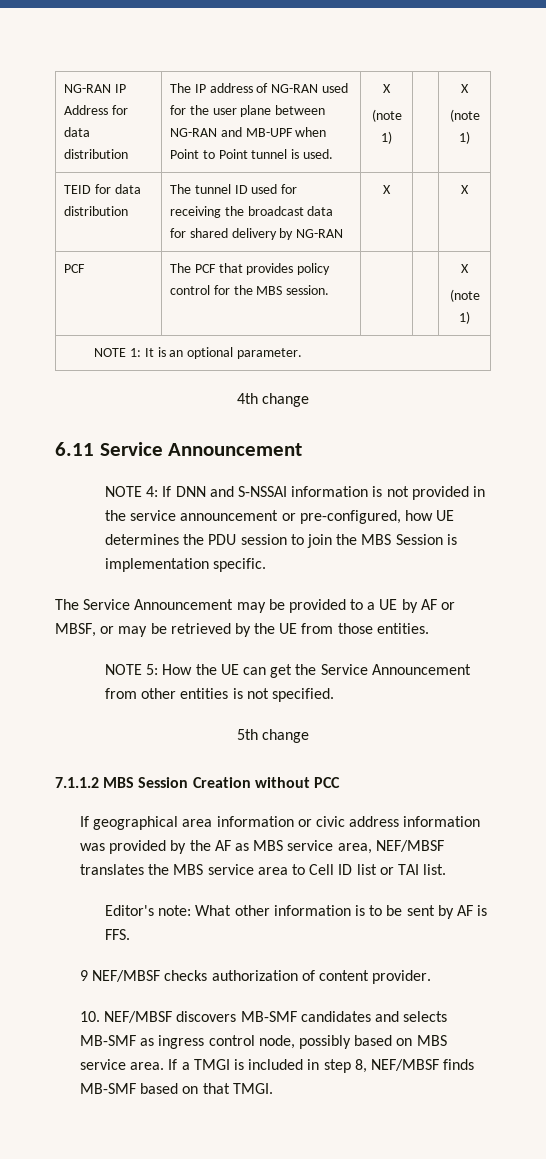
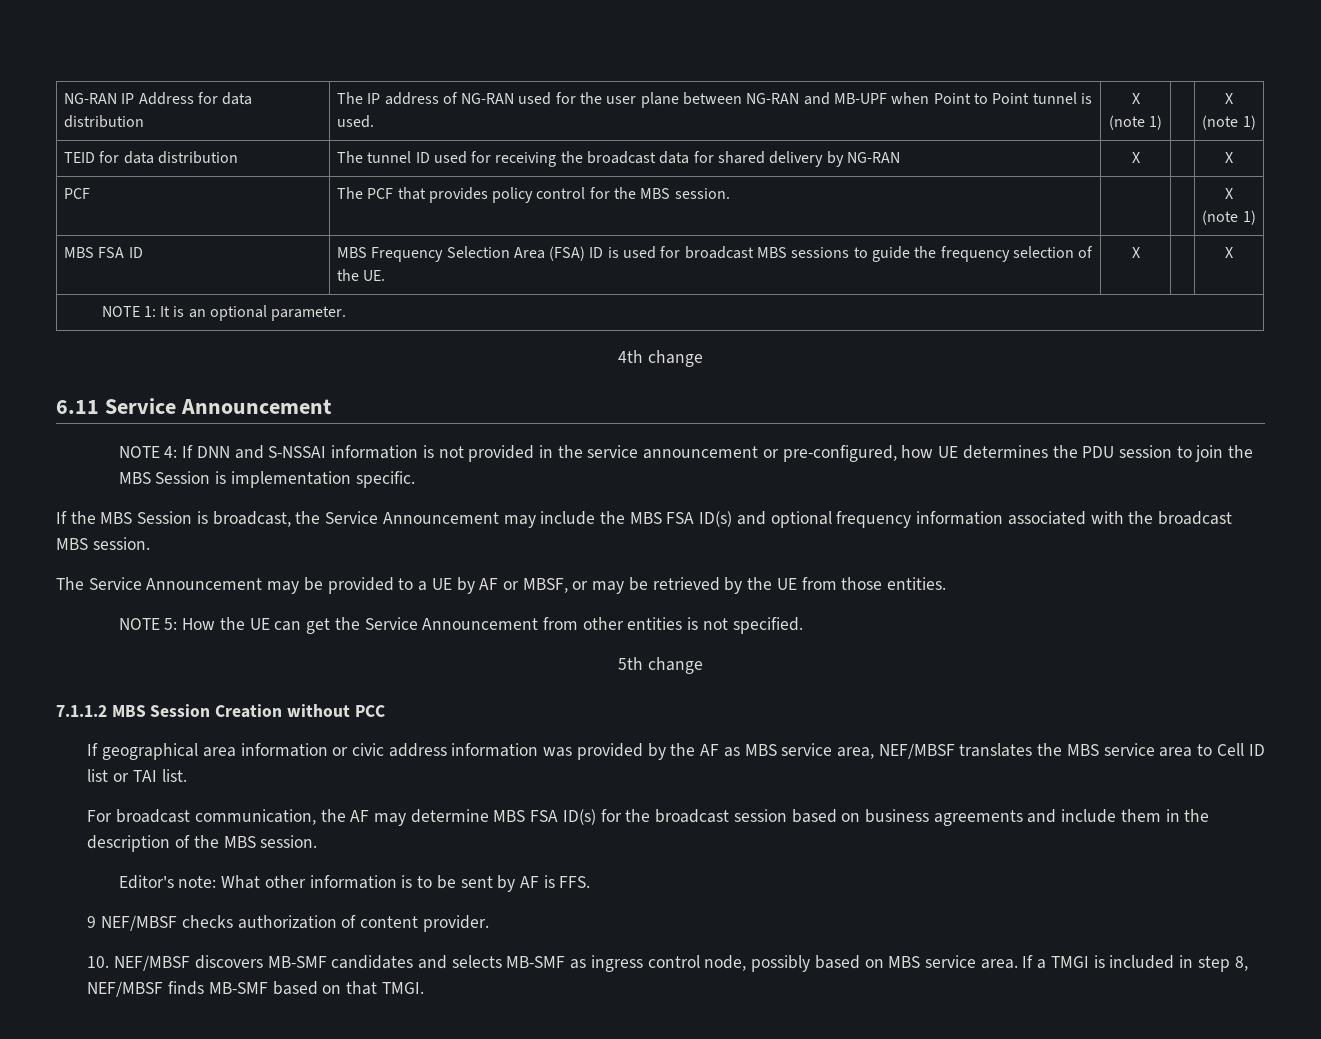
(470, 317) none -> [63,247,143,258] [336,246,1094,262] [336,269,386,281] [1131,247,1140,258] [1225,247,1233,258] // MBS FSA ID | MBS Frequency Selection Area (FSA) ID is used for broadcast MBS sessions to guide the frequency selection of the UE. | X | | X
(267, 565) none -> [56,511,1232,528] [56,537,150,550] // If the MBS Session is broadcast, the Service Announcement may include the MBS FSA ID(s) and optional frequency information associated with the broadcast MBS session.
(447, 869) none -> [87,809,1210,826] [87,835,318,852] // For broadcast communication, the AF may determine MBS FSA ID(s) for the broadcast session based on business agreements and include them in the description of the MBS session.

